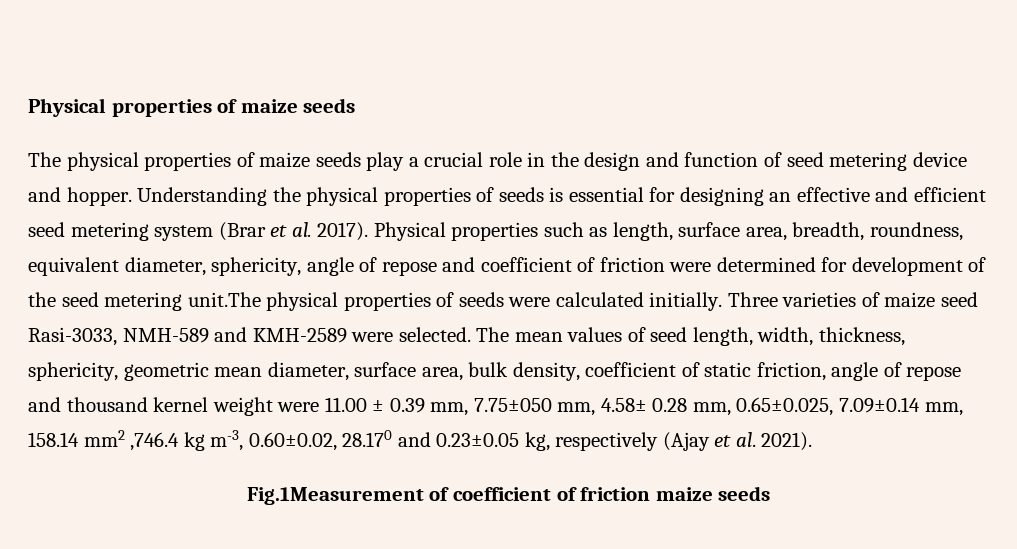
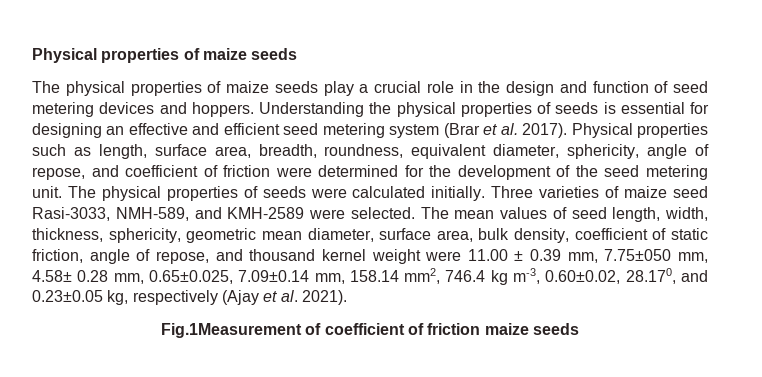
[912,152,967,167] [28,187,132,206] device and hopper. -> [99,102,254,117] devices and hoppers.
[381,261,437,276] repose -> [32,167,85,180] repose,
(848, 264) none -> [429,165,452,177] the
[187,292,261,307] unit.The -> [32,186,96,198] unit. The
[122,328,209,343] NMH-589 -> [115,207,189,221] NMH-589,
[906,366,962,381] repose -> [155,251,209,264] repose,
[83,430,180,451] mm2 ,746.4 -> [404,268,486,284] mm2, 746.4
[342,430,393,447] 28.170 -> [625,268,676,284] 28.170,

